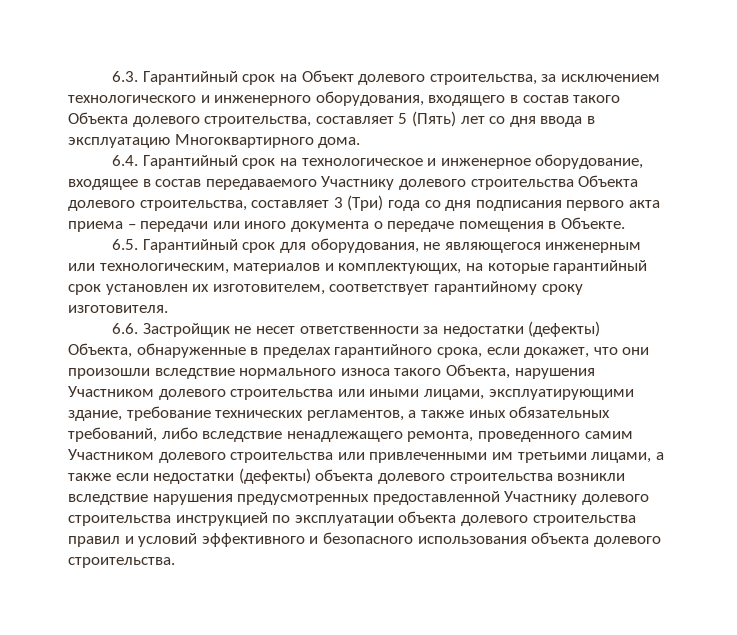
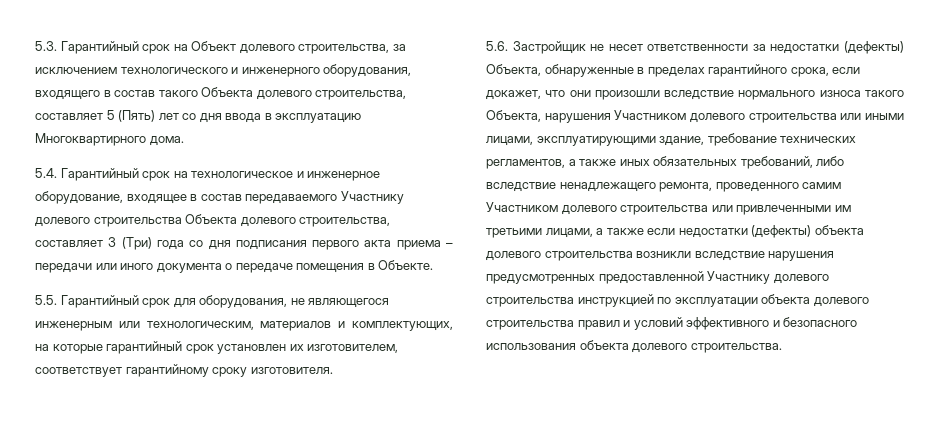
[112,71,139,82] 6.3. -> [35,41,57,51] 5.3.
[112,155,139,166] 6.4. -> [35,168,57,178] 5.4.
[112,239,139,250] 6.5. -> [35,295,57,305] 5.5.
[112,323,139,334] 6.6. -> [486,41,508,51] 5.6.

